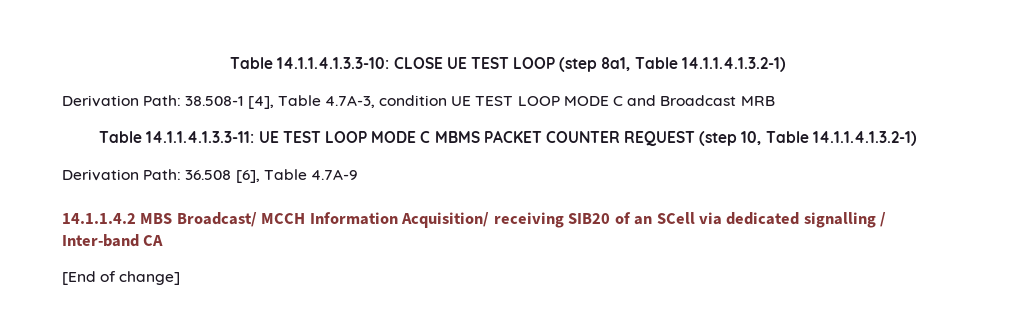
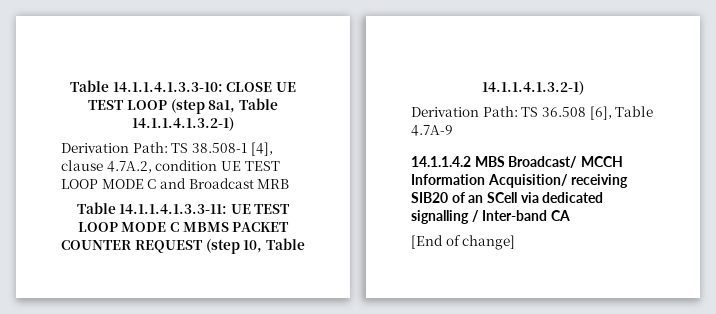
(182, 100) none -> [171,143,189,153] TS
[277,95,375,108] Table 4.7A-3, -> [61,160,152,173] clause 4.7A.2,
(182, 174) none -> [521,107,539,117] TS

